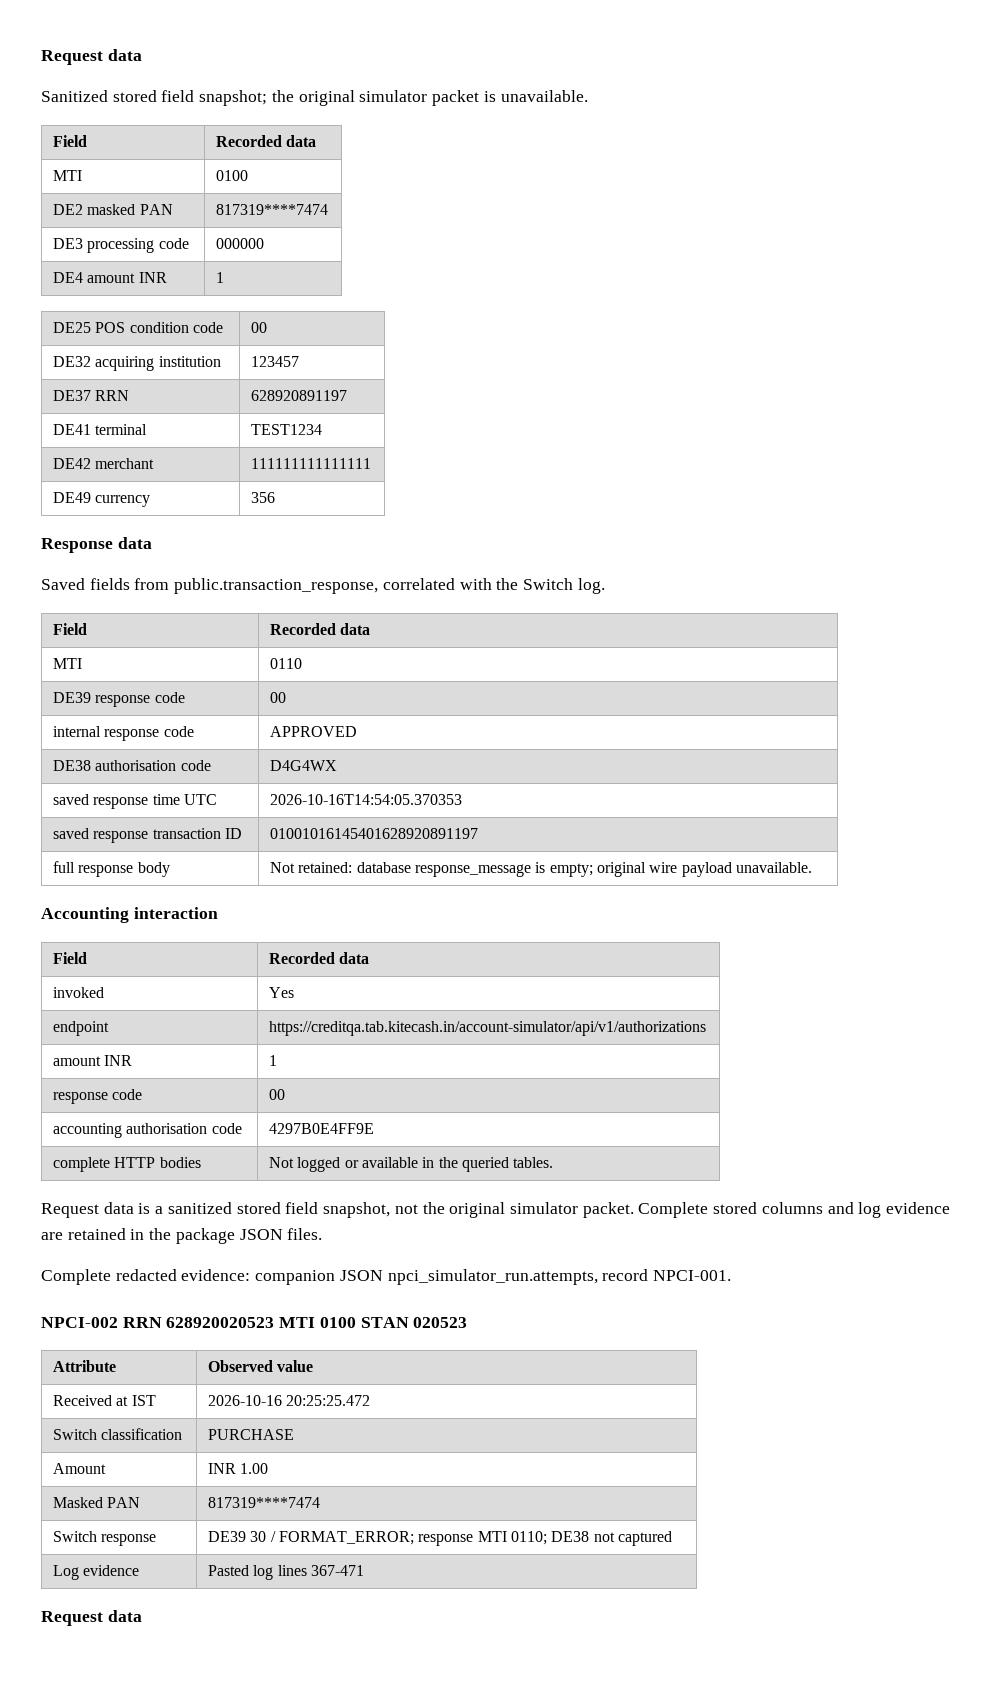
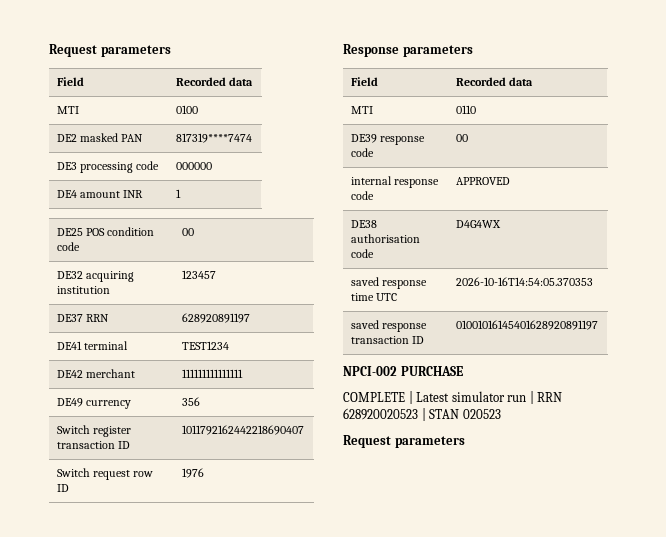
[41,49,142,65] [41,90,588,106] Request data // Sanitized stored field snapshot; the original simulator packet is unavailable. -> [49,44,171,57] Request parameters
[41,537,152,553] [41,578,605,594] // Response data // Saved fields from public.transaction_response, correlated with the Switch log. -> [56,425,131,437] [56,441,130,449] [181,425,304,435] [56,468,153,480] [56,484,69,492] [181,468,204,478] [343,44,473,57] // Switch register transaction ID | 1011792162442218690407 // Switch request row ID | 1976 // Response parameters
[52,861,170,877] [269,862,812,877] [41,907,218,923] [52,952,87,964] [268,952,370,964] [52,987,104,998] [268,987,294,998] [52,1021,109,1036] [268,1021,706,1036] [52,1055,133,1066] [268,1055,277,1066] [52,1089,143,1104] [268,1089,285,1100] [52,1123,242,1138] [268,1123,374,1134] [52,1157,201,1172] [268,1157,554,1172] [41,1202,951,1218] [41,1228,323,1244] [41,1269,732,1285] [41,1317,468,1328] [52,1360,116,1372] [207,1360,314,1372] [52,1395,156,1406] [207,1395,371,1406] [52,1428,183,1440] [207,1429,294,1440] [52,1463,106,1474] [207,1463,269,1474] [52,1497,141,1508] [207,1497,320,1508] [52,1531,157,1546] [207,1531,672,1546] [52,1565,140,1580] [207,1565,364,1580] [41,1610,142,1626] // full response body | Not retained: database response_message is empty; original wire payload unavailable. // Accounting interaction // Field | Recorded data // invoked | Yes // endpoint | https://creditqa.tab.kitecash.in/account-simulator/api/v1/authorizations // amount INR | 1 // response code | 00 // accounting authorisation code | 4297B0E4FF9E // complete HTTP bodies | Not logged or available in the queried tables. // Request data is a sanitized stored field snapshot, not the original simulator packet. Complete stored columns and log evidence are retained in the package JSON files. // Complete redacted evidence: companion JSON npci_simulator_run.attempts, record NPCI-001. // NPCI-002 RRN 628920020523 MTI 0100 STAN 020523 // Attribute | Observed value // Received at IST | 2026-10-16 20:25:25.472 // Switch classification | PURCHASE // Amount | INR 1.00 // Masked PAN | 817319****7474 // Switch response | DE39 30 / FORMAT_ERROR; response MTI 0110; DE38 not captured // Log evidence | Pasted log lines 367-471 // Request data -> [343,366,463,376] [343,391,563,404] [343,408,501,421] [343,435,465,448] // NPCI-002 PURCHASE // COMPLETE | Latest simulator run | RRN 628920020523 | STAN 020523 // Request parameters

